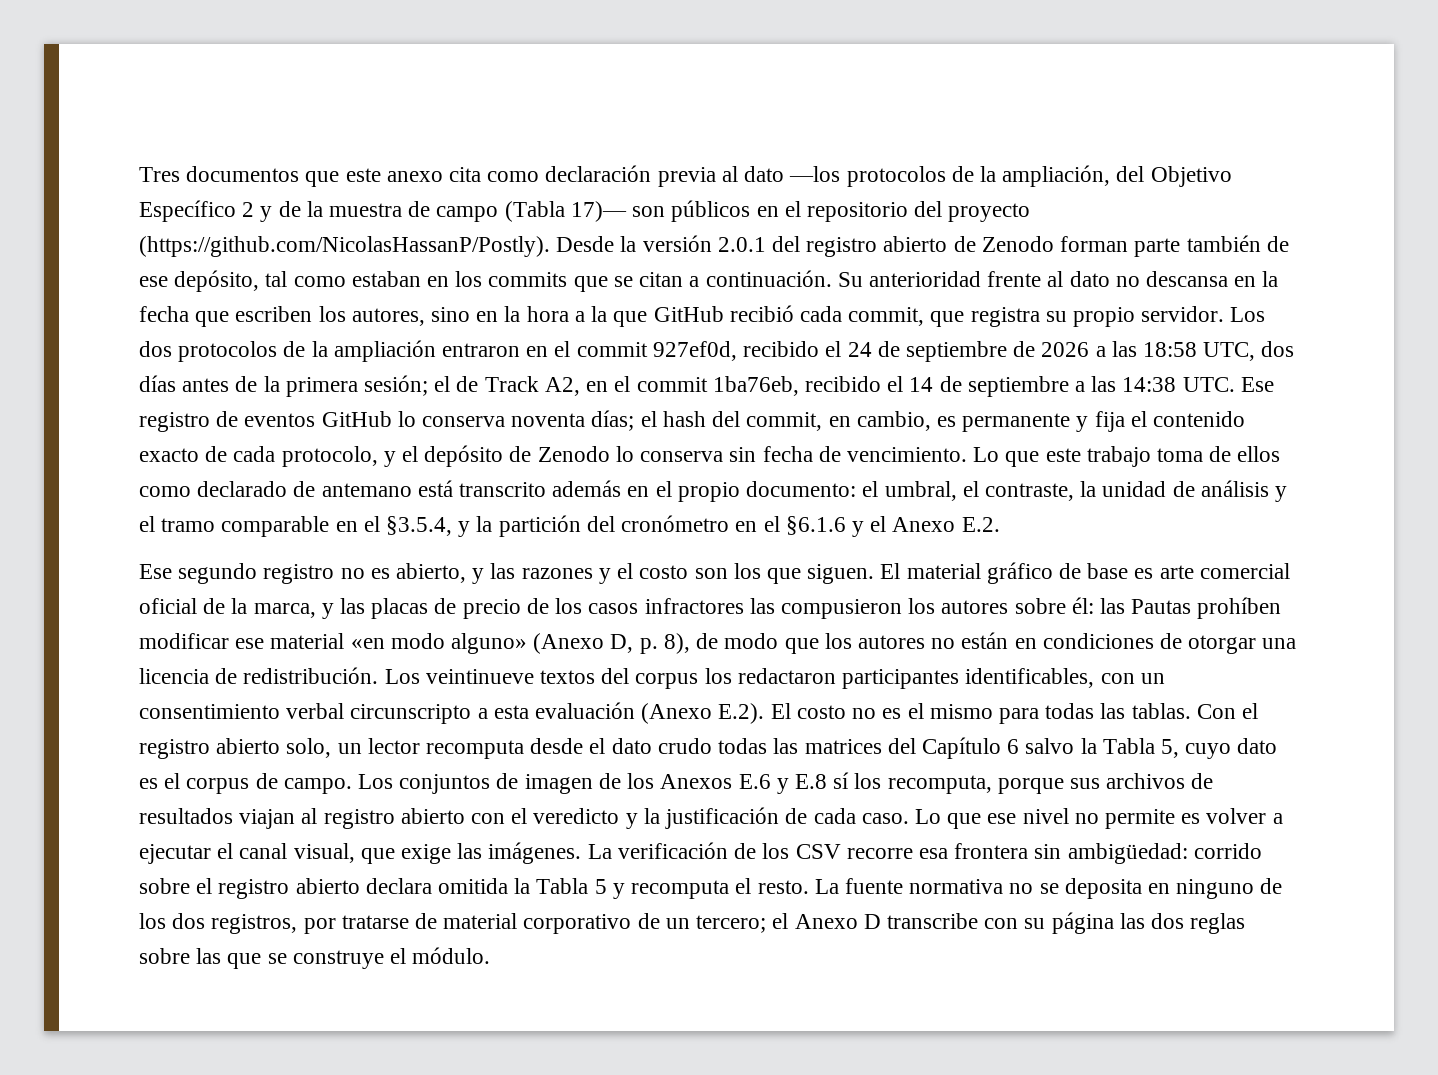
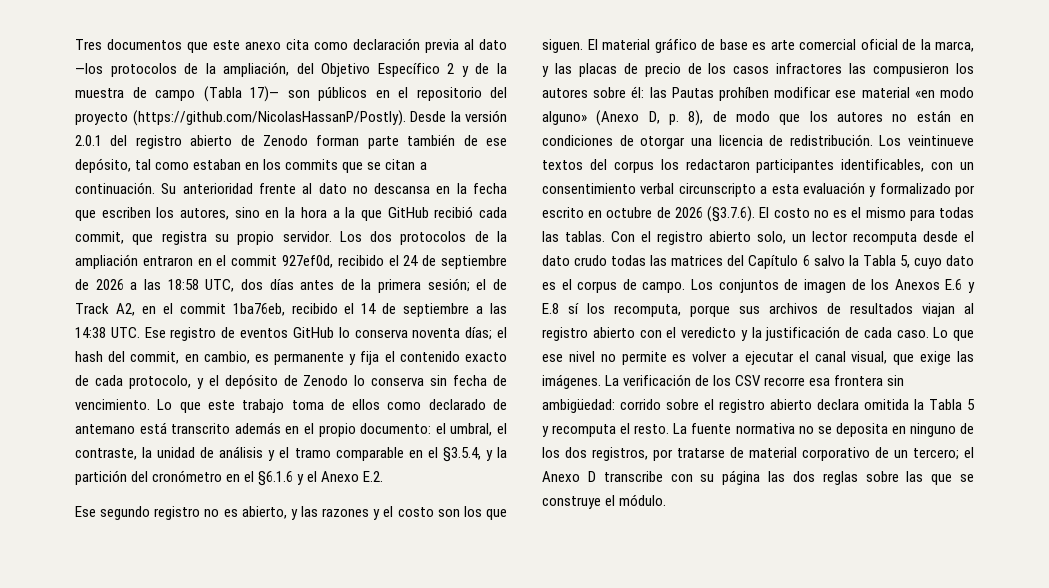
[641,703,765,724] (Anexo E.2). -> [869,183,975,197] [542,206,756,222] y formalizado por escrito en octubre de 2026 (§3.7.6).

